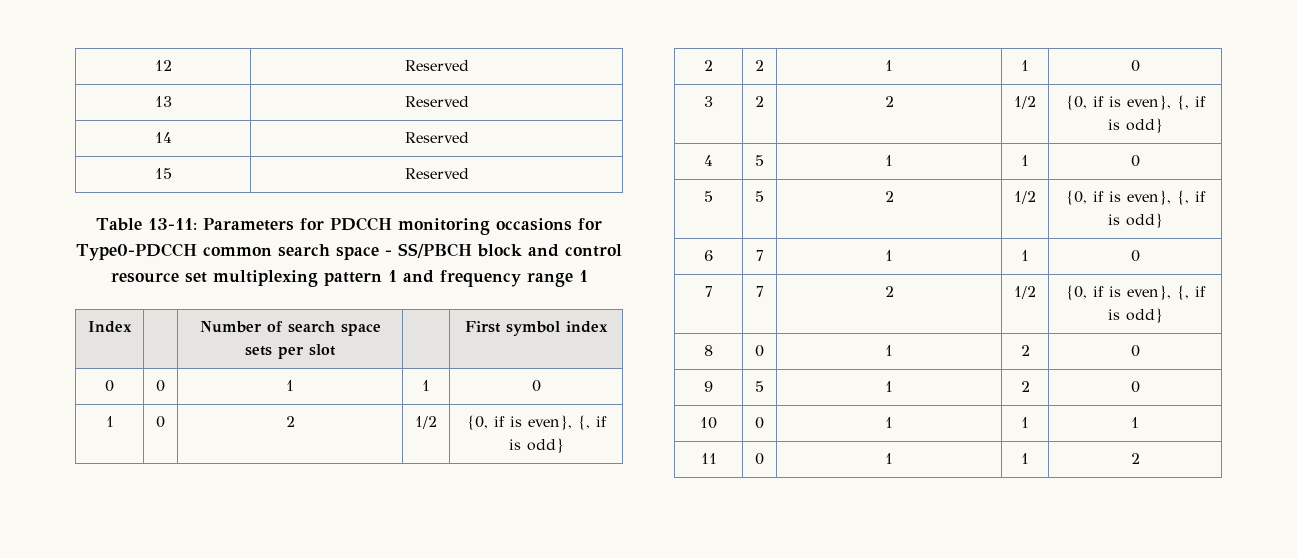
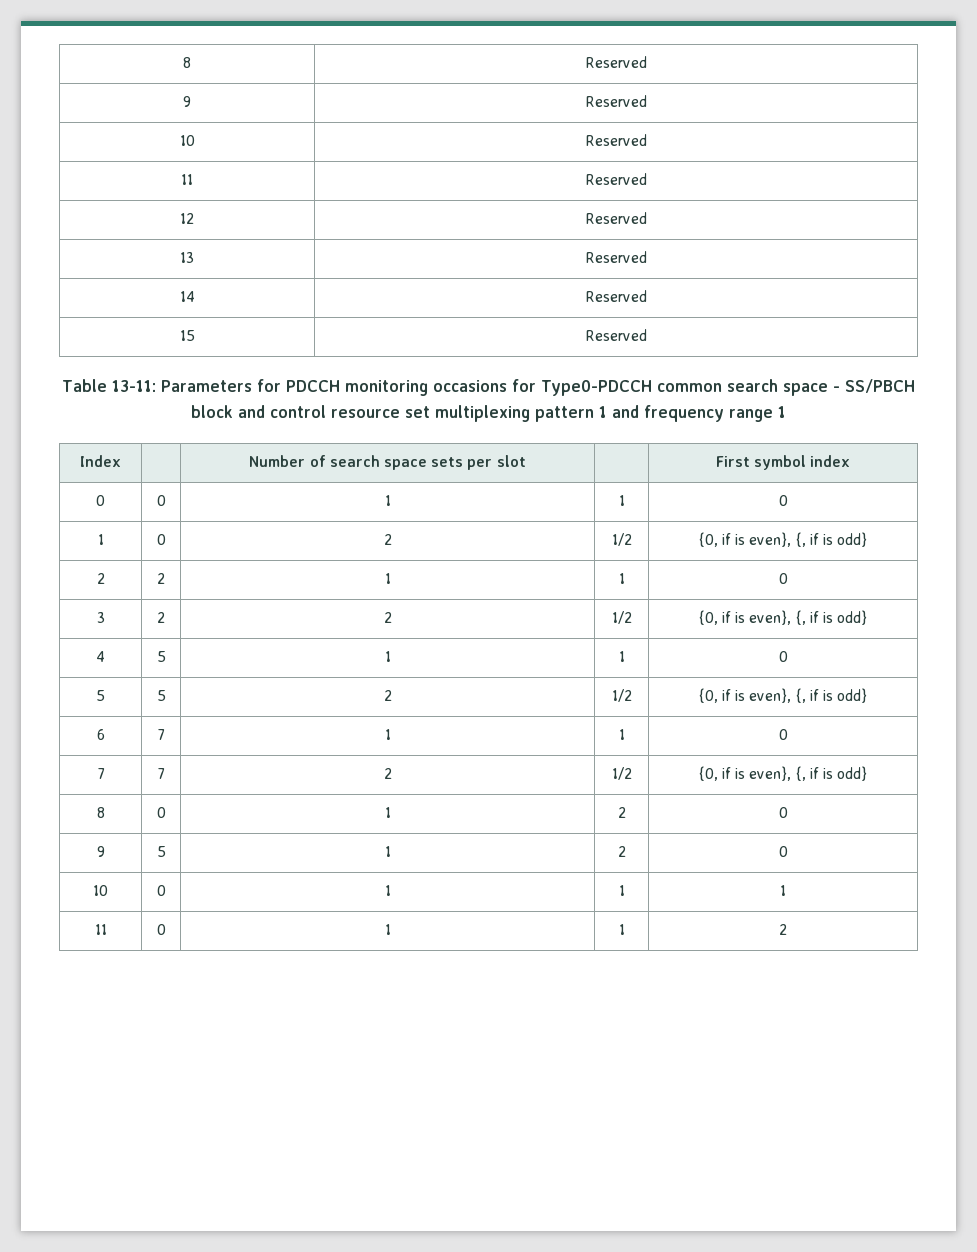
(154, 65) none -> [183,57,191,68] [585,56,647,68] [183,96,191,107] [585,95,647,107] [179,135,195,146] [585,134,647,146] [181,174,193,185] [585,173,647,185] 8 | Reserved // 9 | Reserved // 10 | Reserved // 11 | Reserved //

